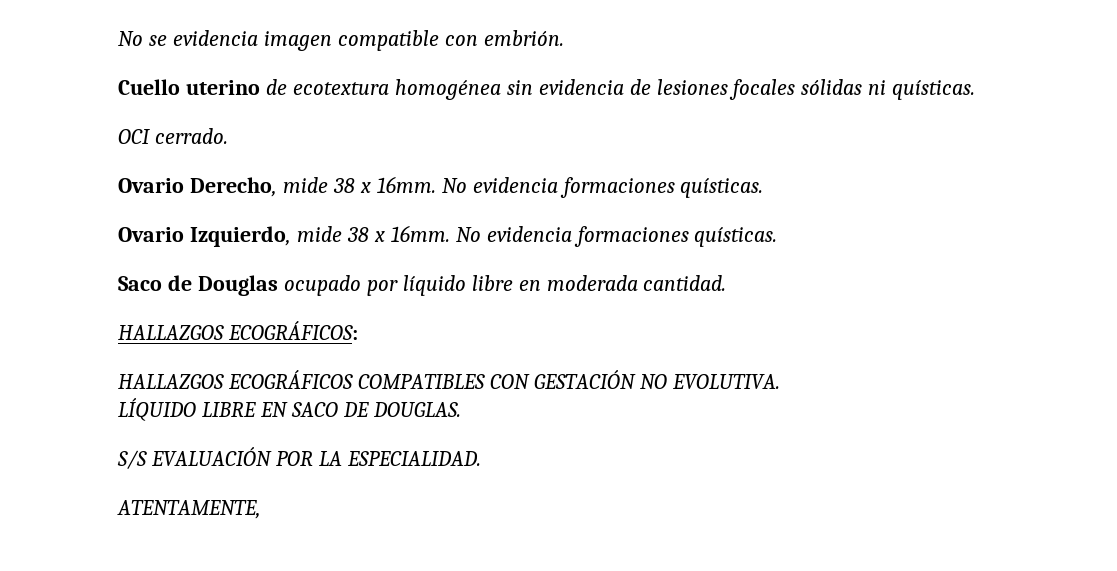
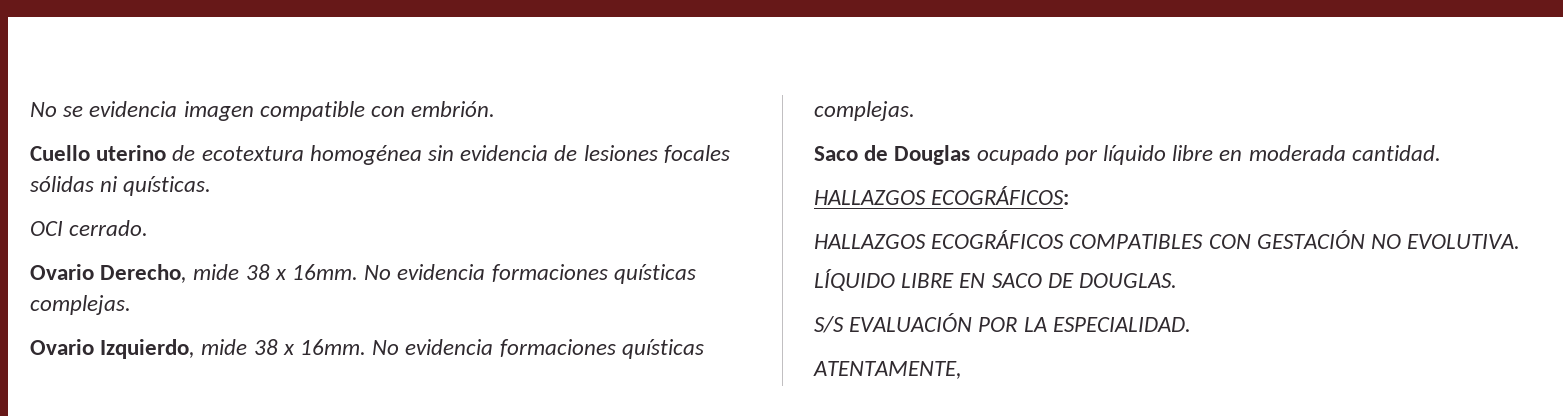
[680,178,764,198] quísticas. -> [613,264,696,284] [30,295,131,315] quísticas complejas.
[694,227,778,247] quísticas. -> [621,339,704,359] [814,101,915,121] quísticas complejas.

